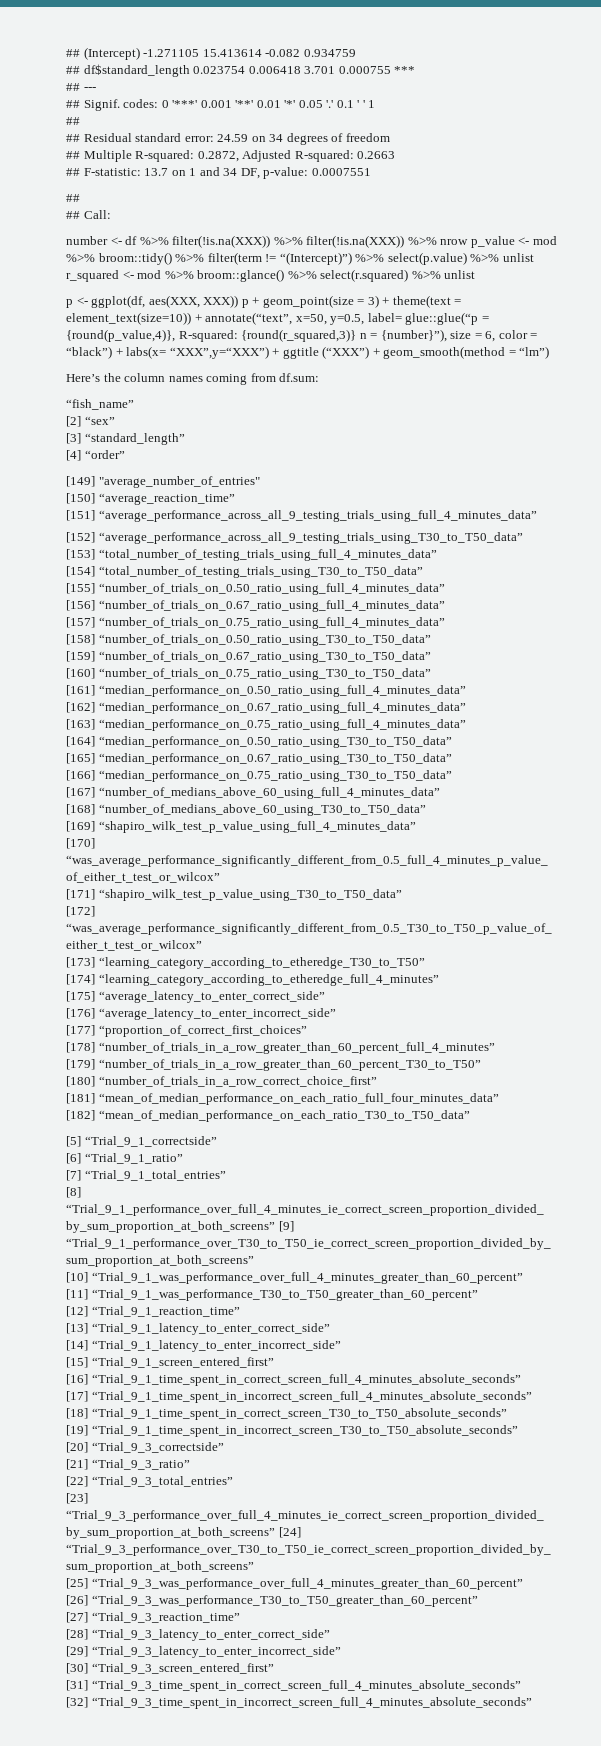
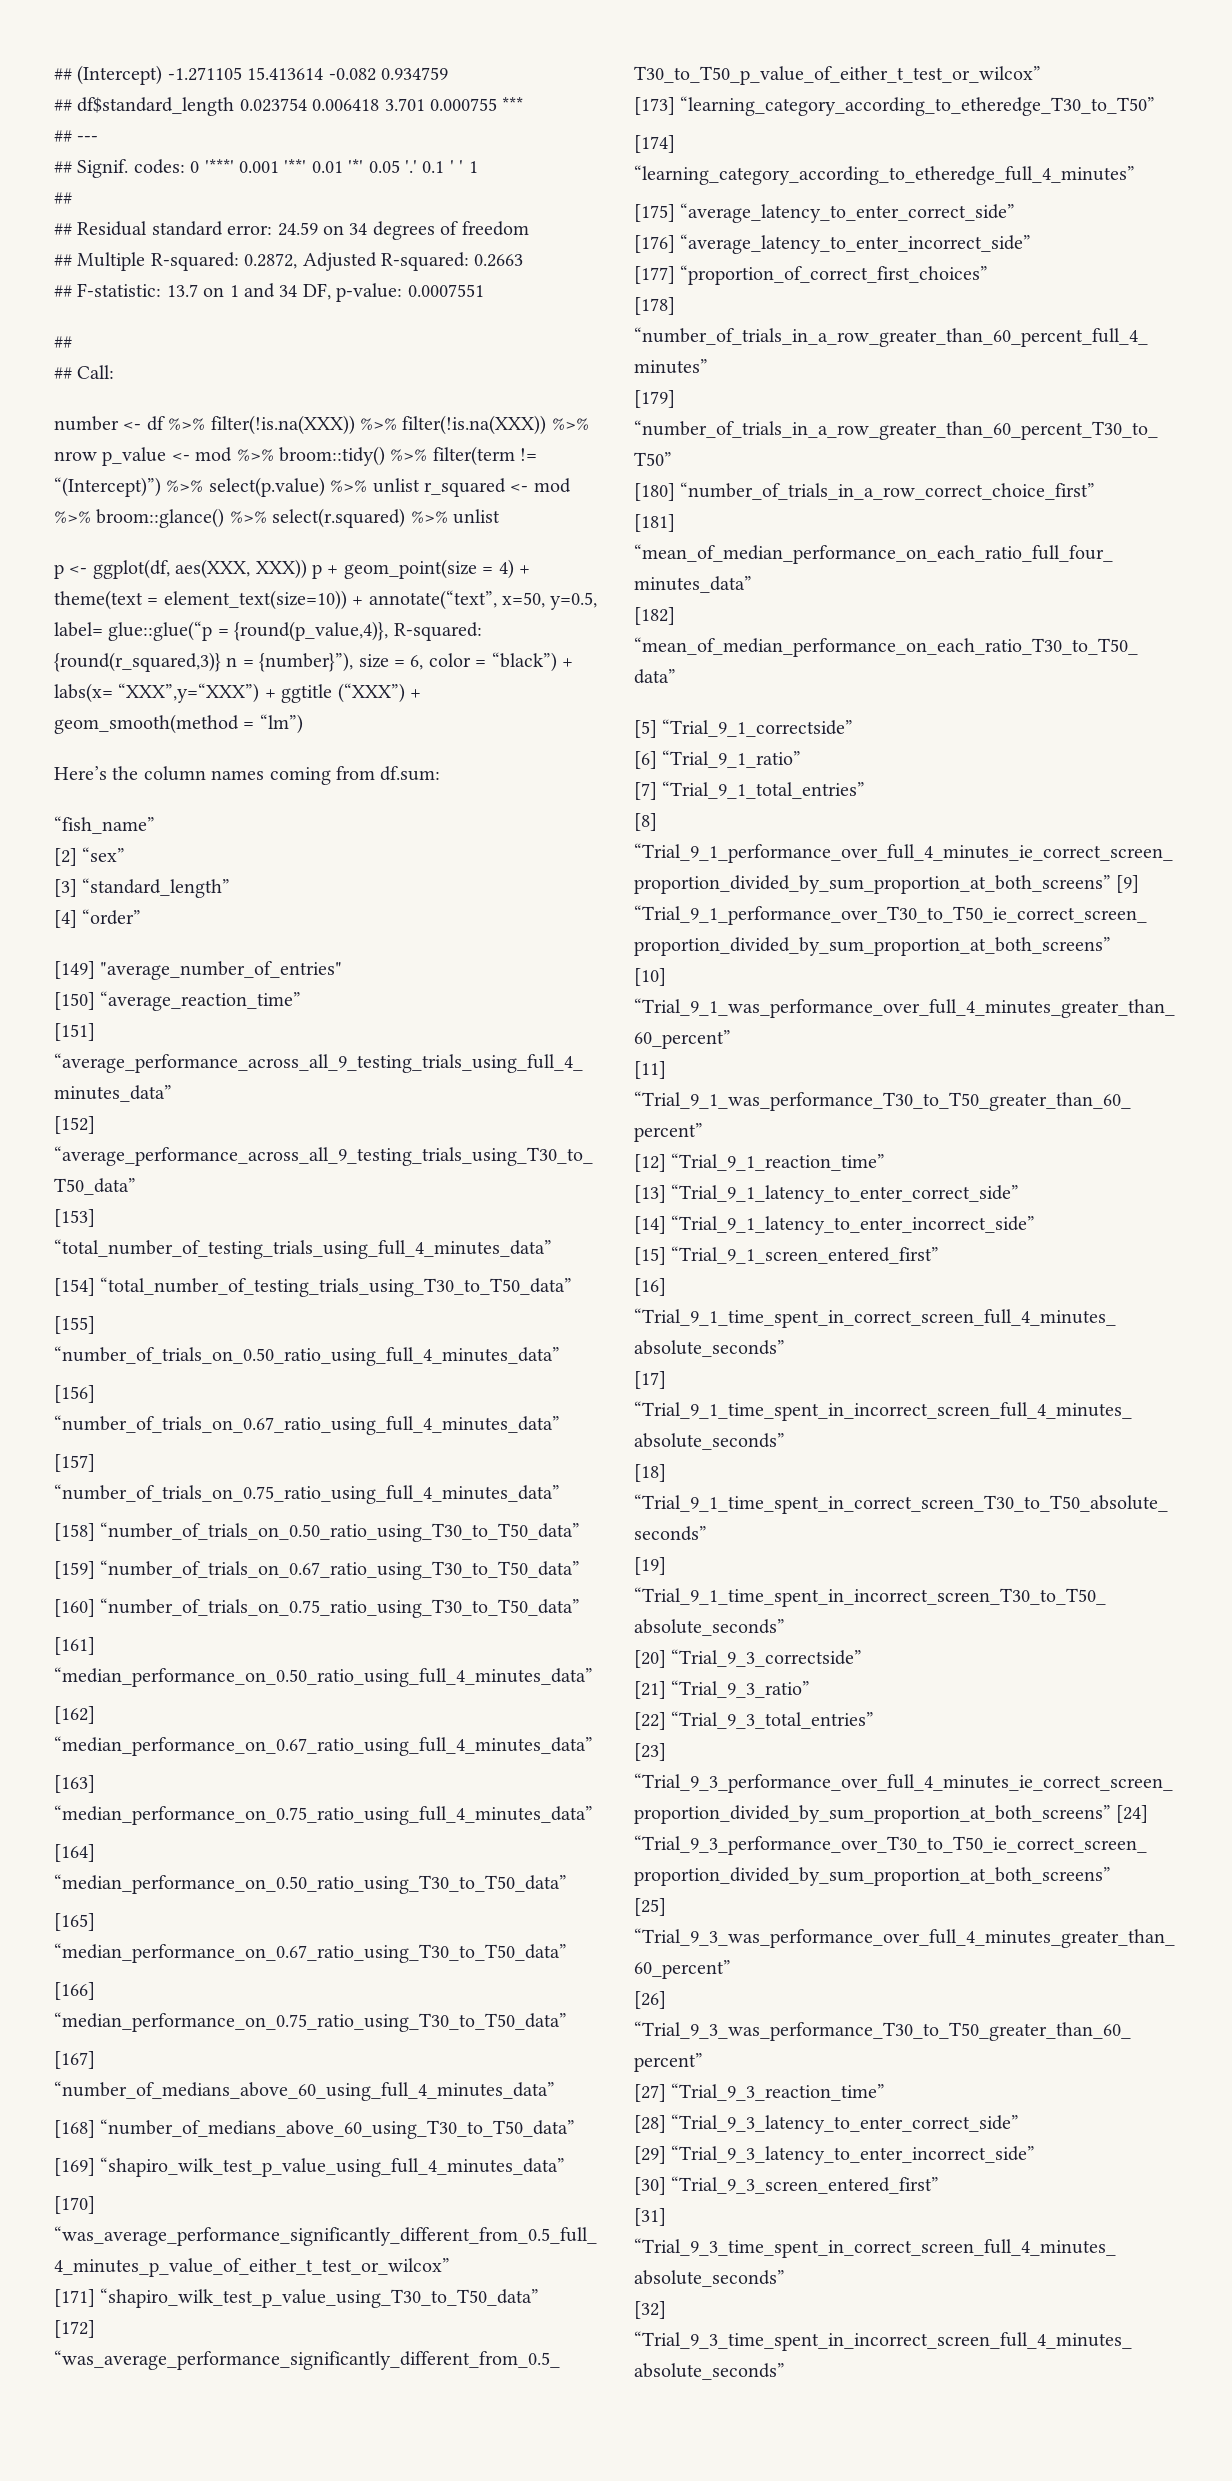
[367,295,379,308] 3) -> [498,559,514,579] 4)

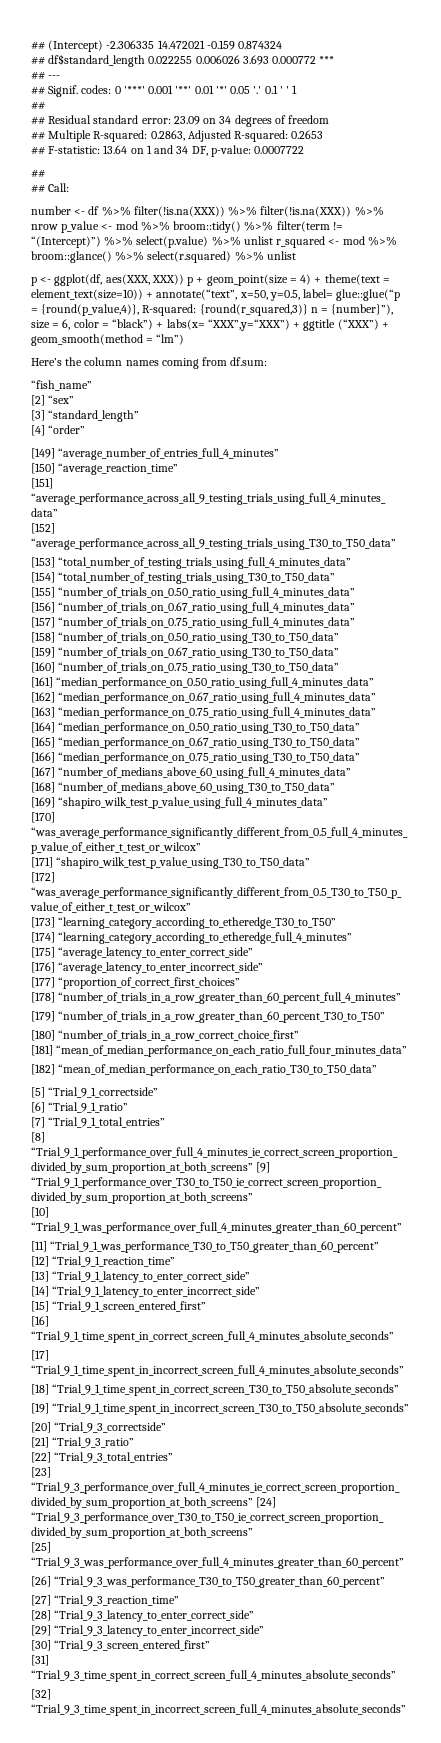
[167,67,448,81] [54,97,497,116] -1.271105 15.413614 -0.082 0.934759 // ## df$standard_length 0.023754 0.006418 3.701 0.000755 -> [106,40,283,50] [31,54,317,67] -2.306335 14.472021 -0.159 0.874324 // ## df$standard_length 0.022255 0.006026 3.693 0.000772
[277,222,318,236] 24.59 -> [173,116,200,125] 23.09
[244,253,298,269] 0.2872, -> [150,130,185,141] 0.2863,
[474,254,524,267] 0.2663 -> [291,130,324,139] 0.2653
[166,284,198,297] 13.7 -> [103,145,128,154] 13.64
[407,284,484,297] 0.0007551 -> [254,146,305,154] 0.0007722
[100,961,343,980] "average_number_of_entries" -> [58,448,280,460] “average_number_of_entries_full_4_minutes”

